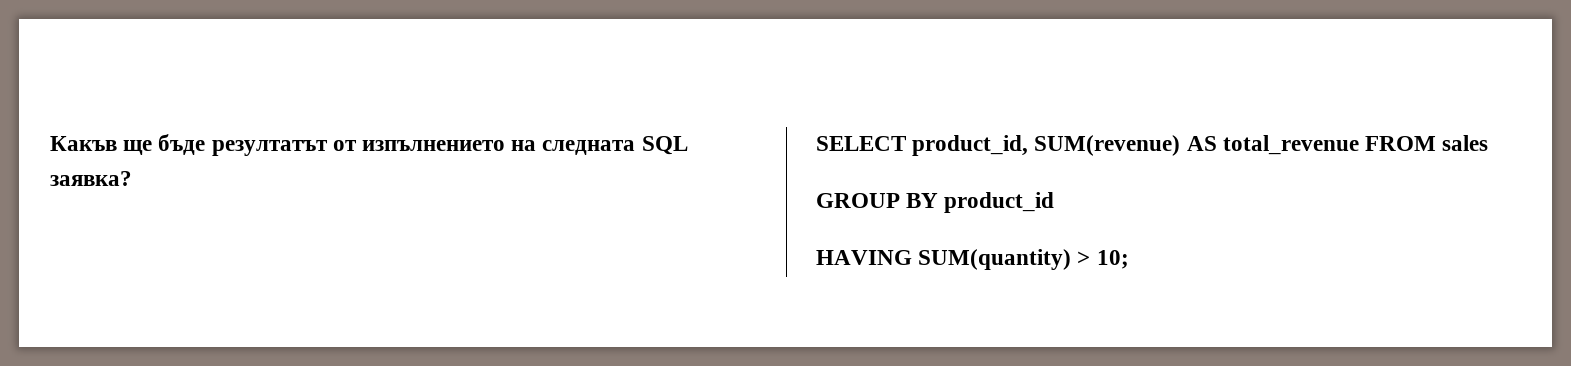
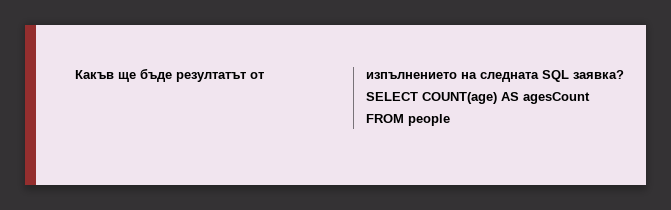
[912,135,1489,156] [816,192,1055,213] [816,249,1129,270] product_id, SUM(revenue) AS total_revenue FROM sales // GROUP BY product_id // HAVING SUM(quantity) > 10; -> [422,92,590,104] [366,114,450,126] COUNT(age) AS agesCount // FROM people

